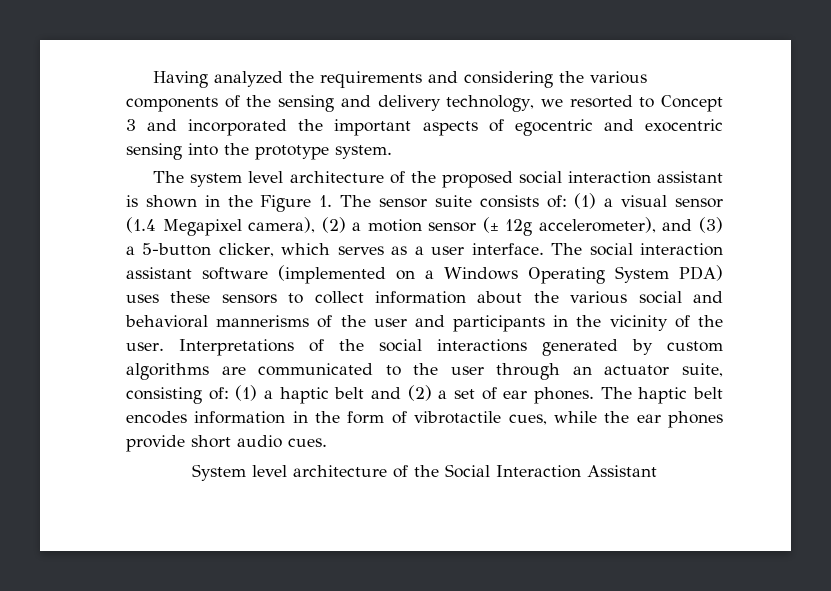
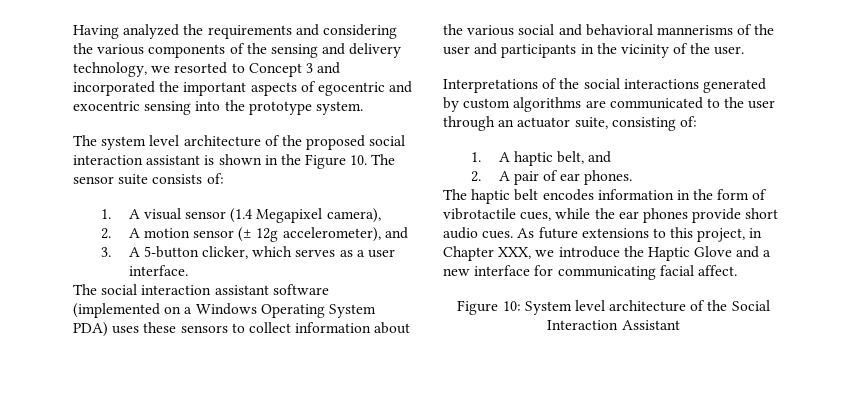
[319,195,333,207] 1. -> [350,155,368,165] 10.
[574,193,614,209] (1) a -> [100,209,140,219] // 1. A
[321,217,362,233] (2) a -> [100,228,140,239] // 2. A
[699,217,723,233] [126,246,135,255] (3) a -> [100,247,140,257] // 3. A
(544, 249) none -> (188, 270) //
(164, 346) none -> (745, 50) //
[235,385,476,404] (1) a haptic belt and (2) a set -> [470,151,612,166] [470,171,539,185] // 1. A haptic belt, and // 2. A pair
(595, 395) none -> (633, 177) //
(327, 442) // -> [517,227,763,242] [443,246,772,261] [443,265,737,280] [457,300,521,315] As future extensions to this project, in Chapter XXX, we introduce the Haptic Glove and a new interface for communicating facial affect. // Figure 10:

